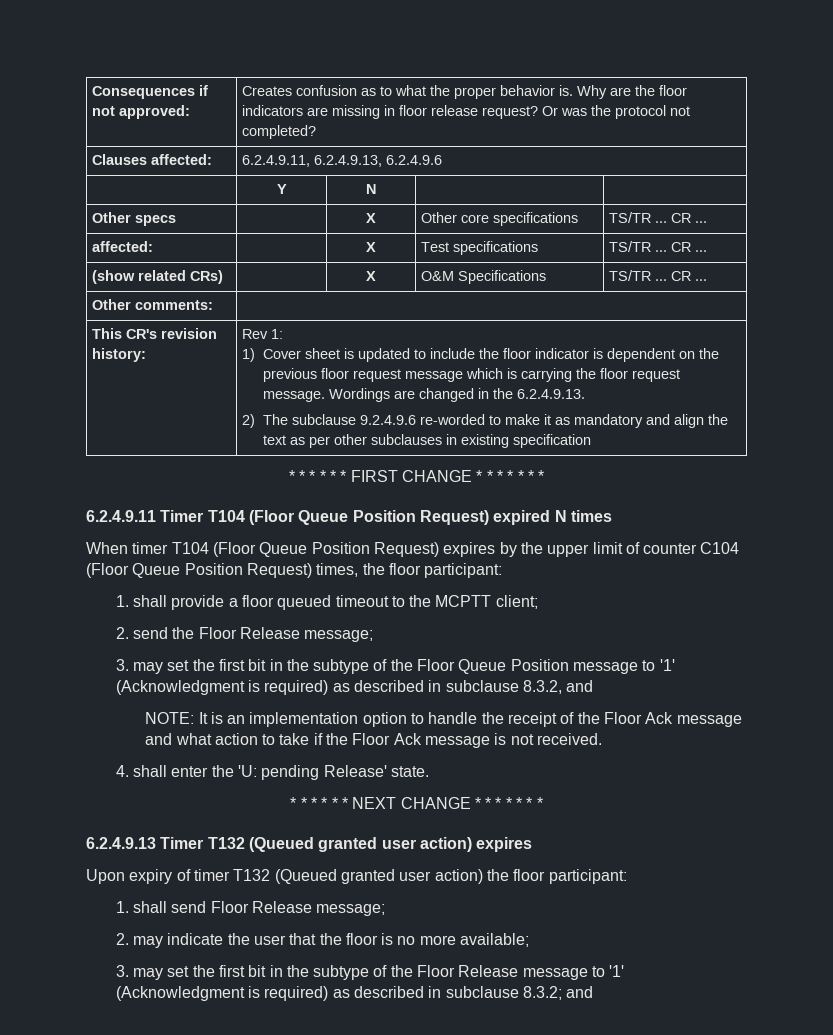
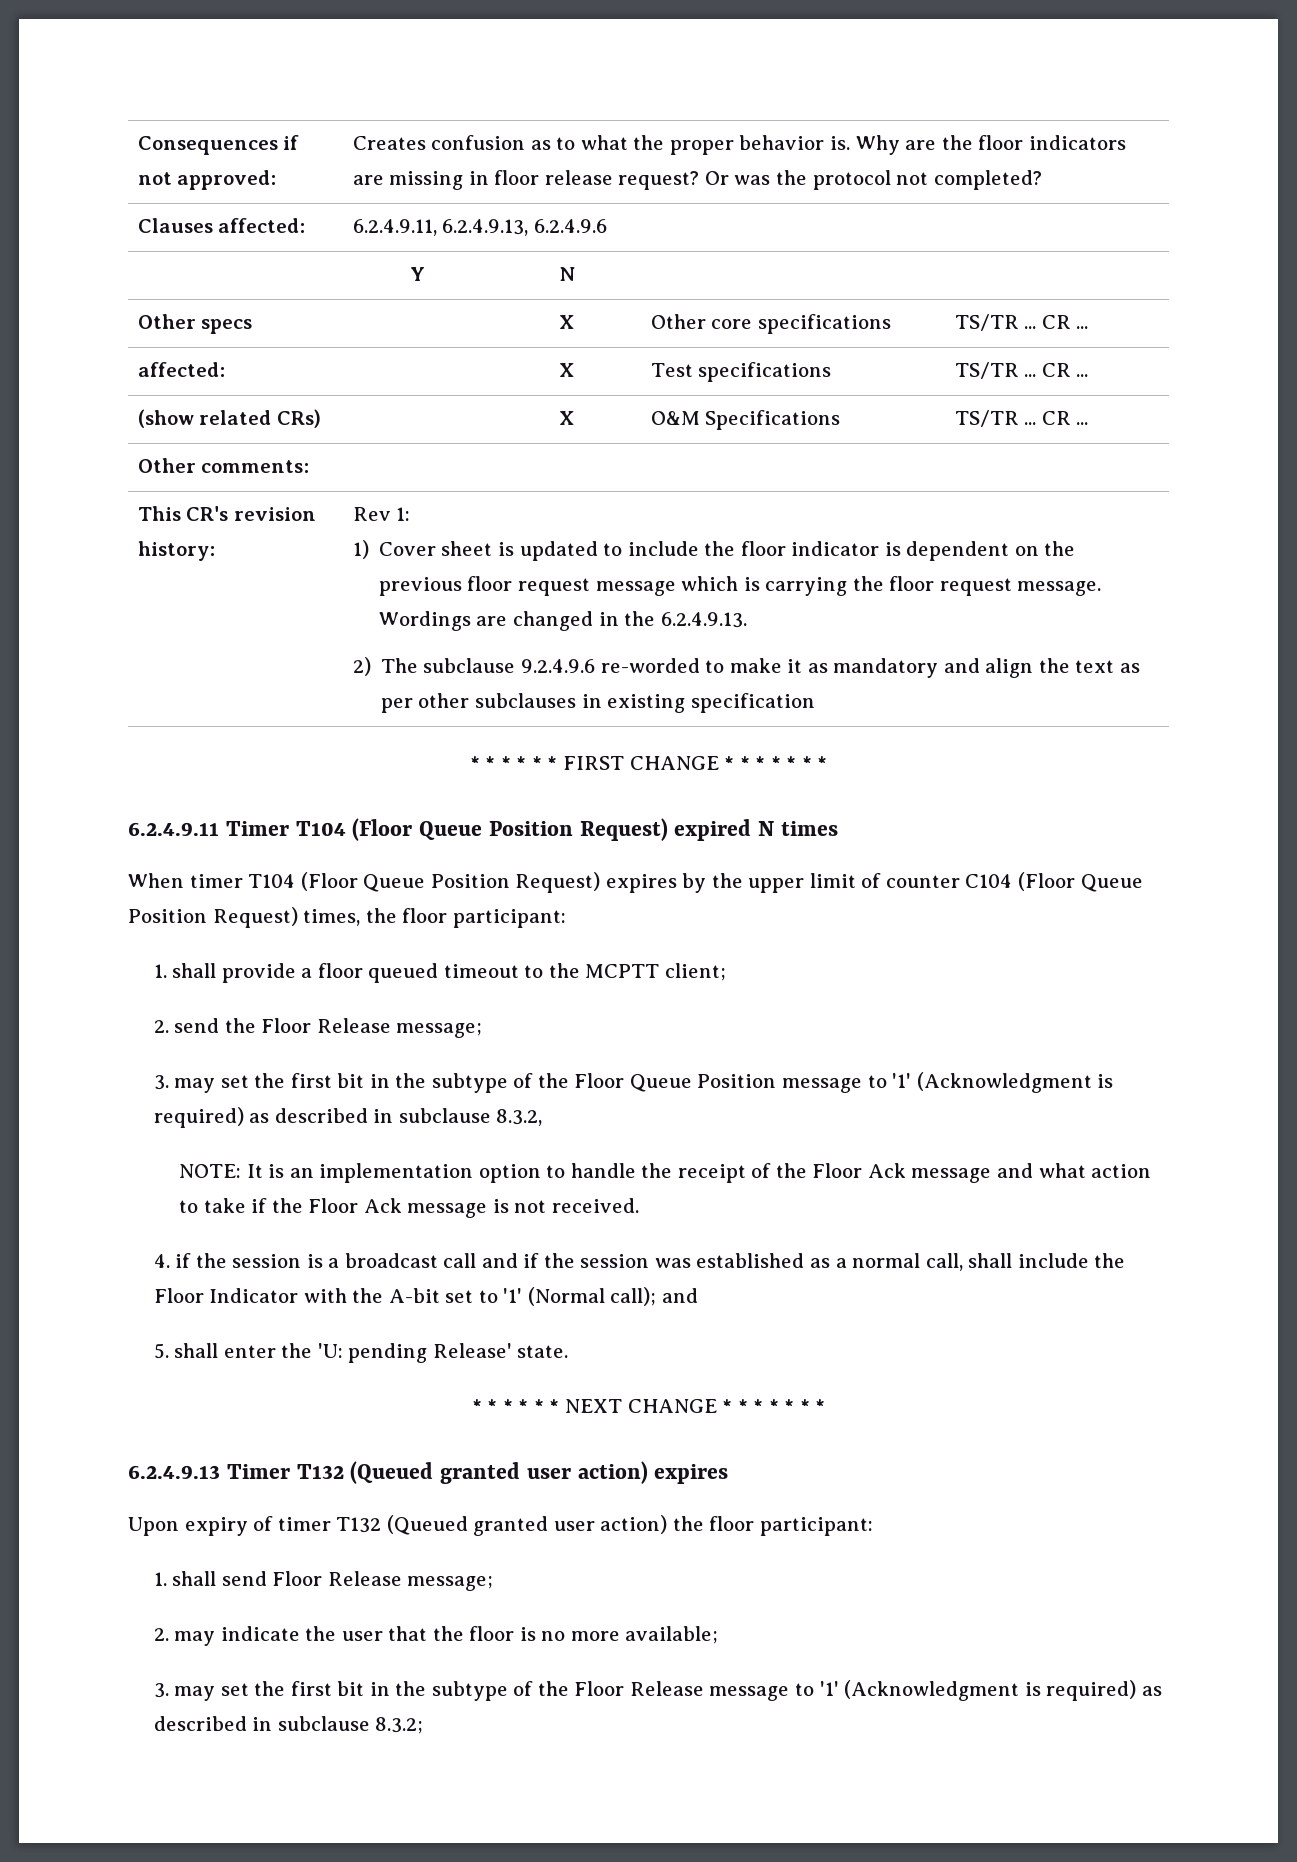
[566,680,594,692] and -> (543, 1117) none
(129, 771) none -> [175,1253,1126,1271] [153,1287,698,1306] [153,1343,169,1359] if the session is a broadcast call and if the session was established as a normal call, shall include the Floor Indicator with the A-bit set to '1' (Normal call); and // 5.
[566,986,594,998] and -> (424, 1725) none

